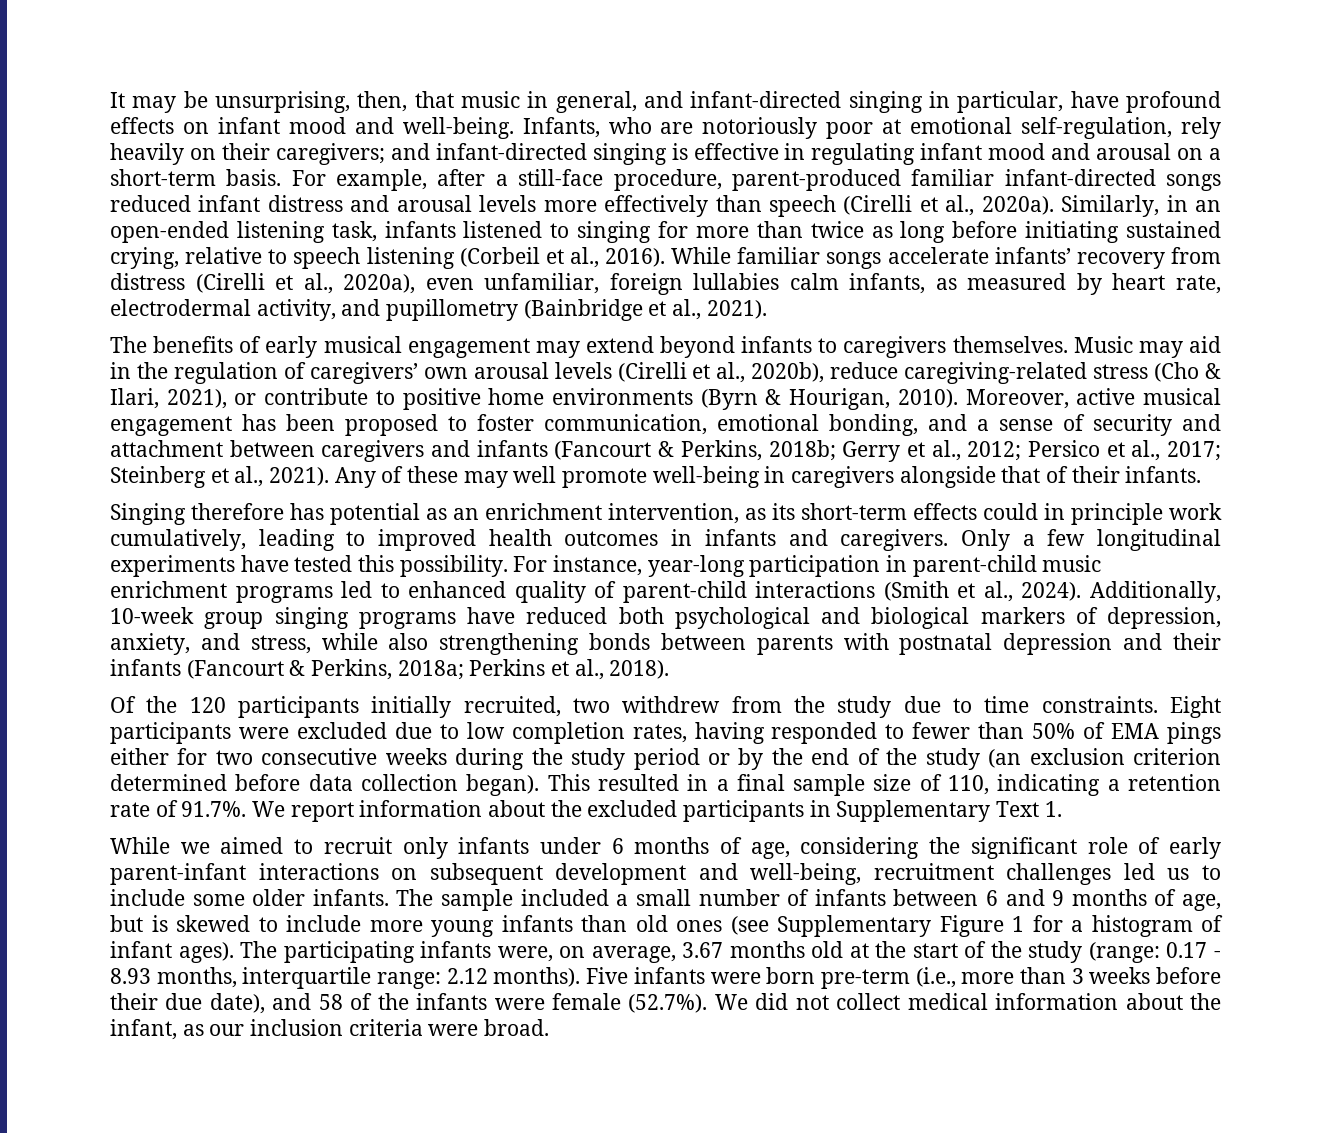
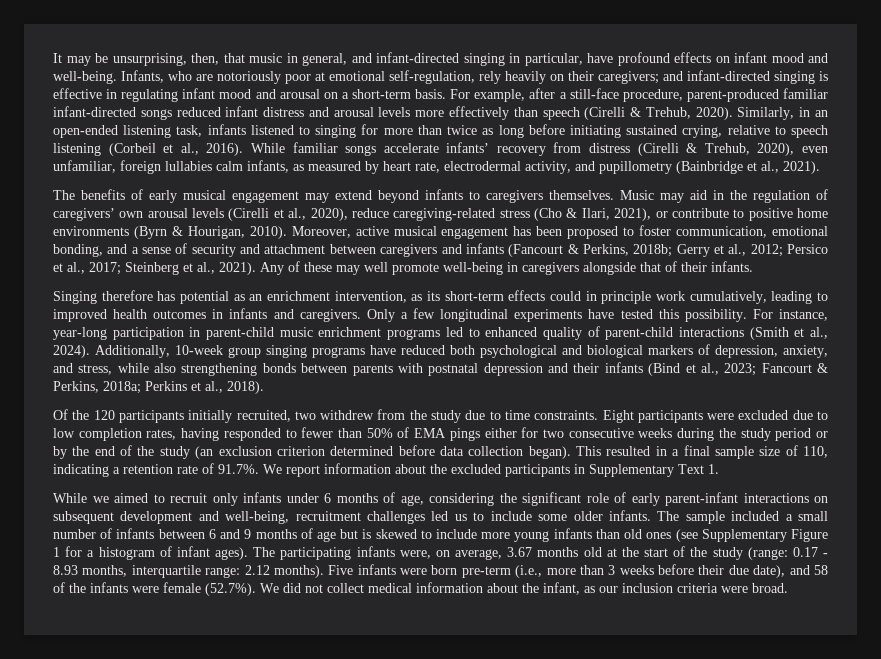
[919,195,1054,216] et al., 2020a). -> [630,107,733,120] & Trehub, 2020).
[275,273,416,294] et al., 2020a), -> [686,143,795,156] & Trehub, 2020),
[751,362,825,383] 2020b), -> [310,208,348,221] 2020),
[186,660,284,679] (Fancourt -> [648,363,812,376] (Bind et al., 2023; Fancourt
[1181,894,1221,911] age, -> [316,531,336,542] age

